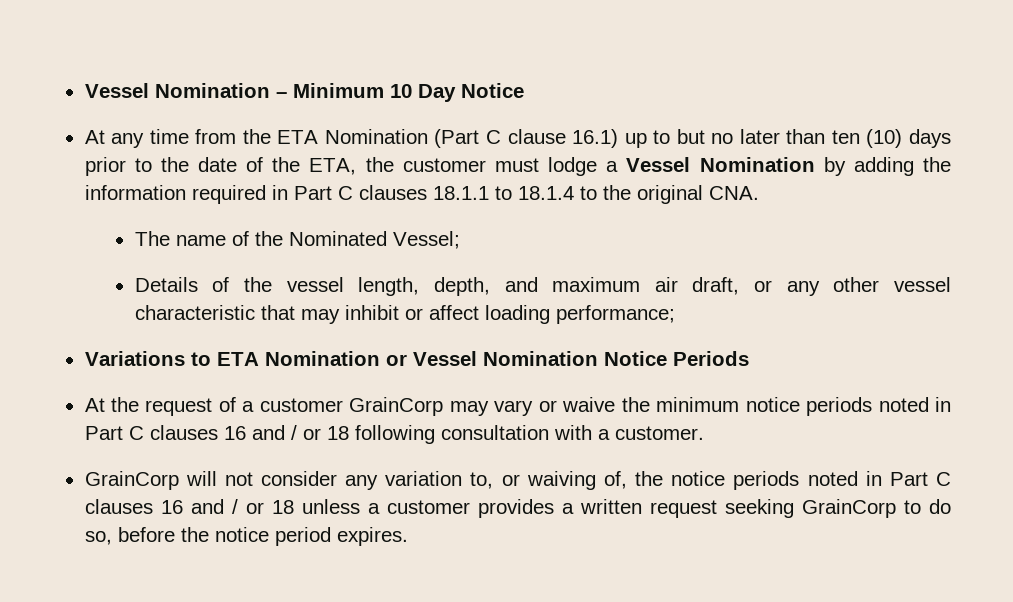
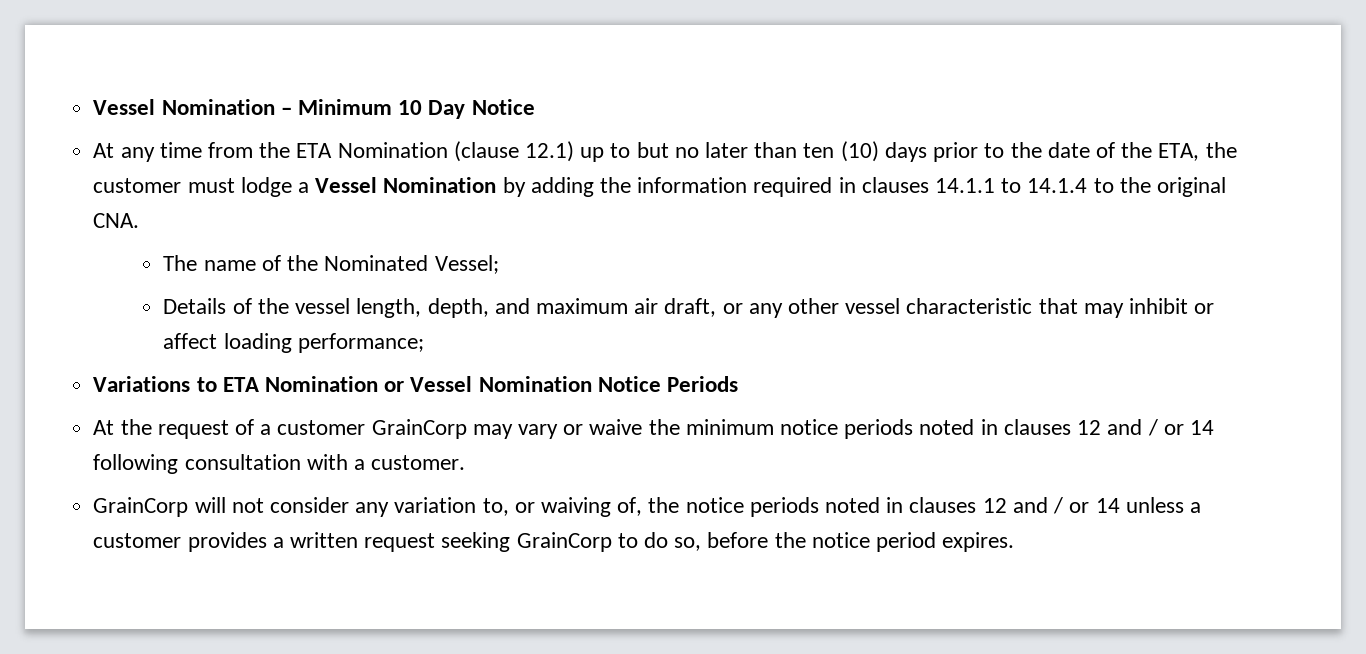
[434,129,619,148] (Part C clause 16.1) -> [453,141,574,162] (clause 12.1)
[293,185,574,200] Part C clauses 18.1.1 to 18.1.4 -> [861,177,1088,193] clauses 14.1.1 to 14.1.4
[84,425,349,440] Part C clauses 16 and / or 18 -> [1003,419,1214,436] clauses 12 and / or 14
[889,472,952,486] [84,499,294,514] Part C clauses 16 and / or 18 -> [909,497,1120,514] clauses 12 and / or 14

